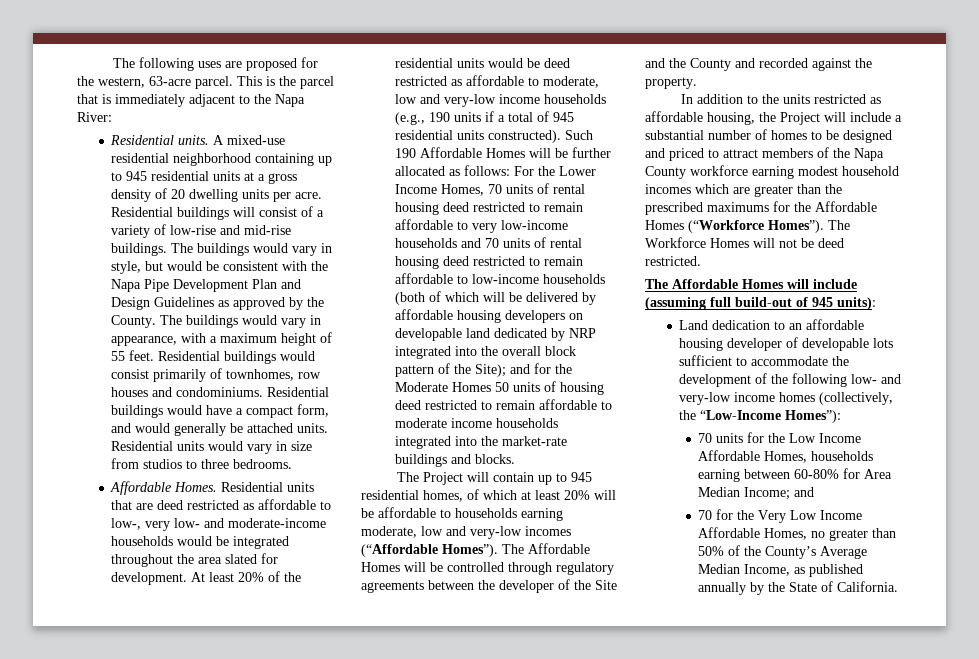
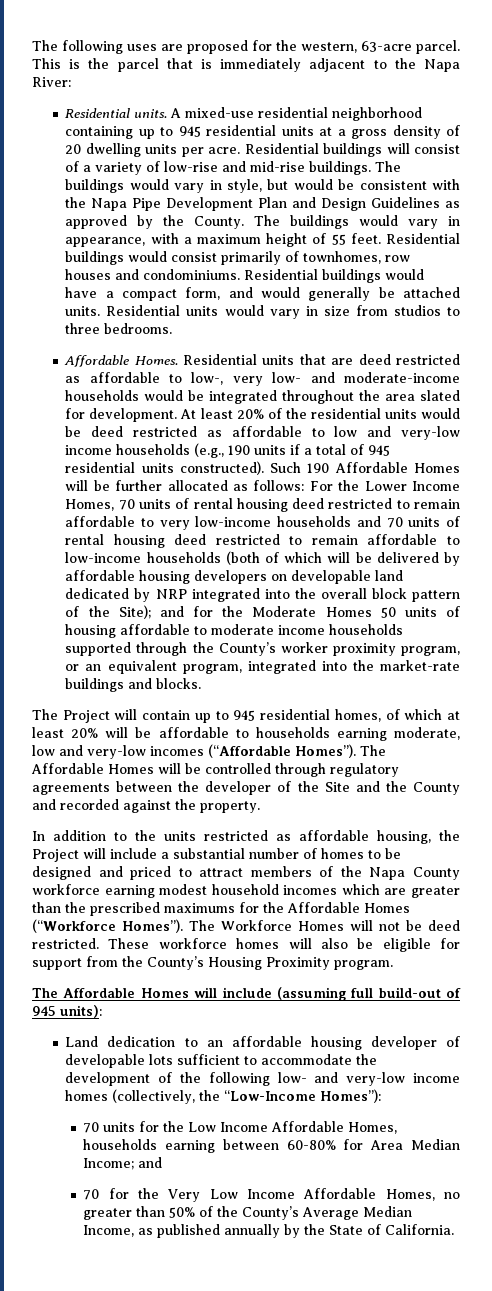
[543,76,600,88] moderate, -> (325, 432) none
[395,400,536,410] deed restricted to remain -> (117, 631) none
(559, 423) none -> [65,642,460,656] [65,660,242,674] supported through the County’s worker proximity program, or an equivalent program,
(701, 261) none -> [108,938,460,952] [32,956,393,970] These workforce homes will also be eligible for support from the County’s Housing Proximity program.

